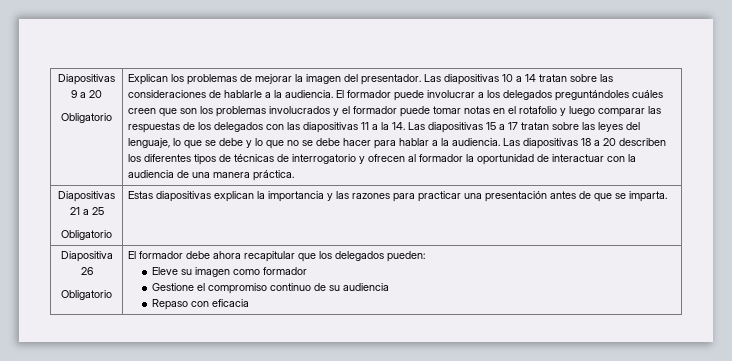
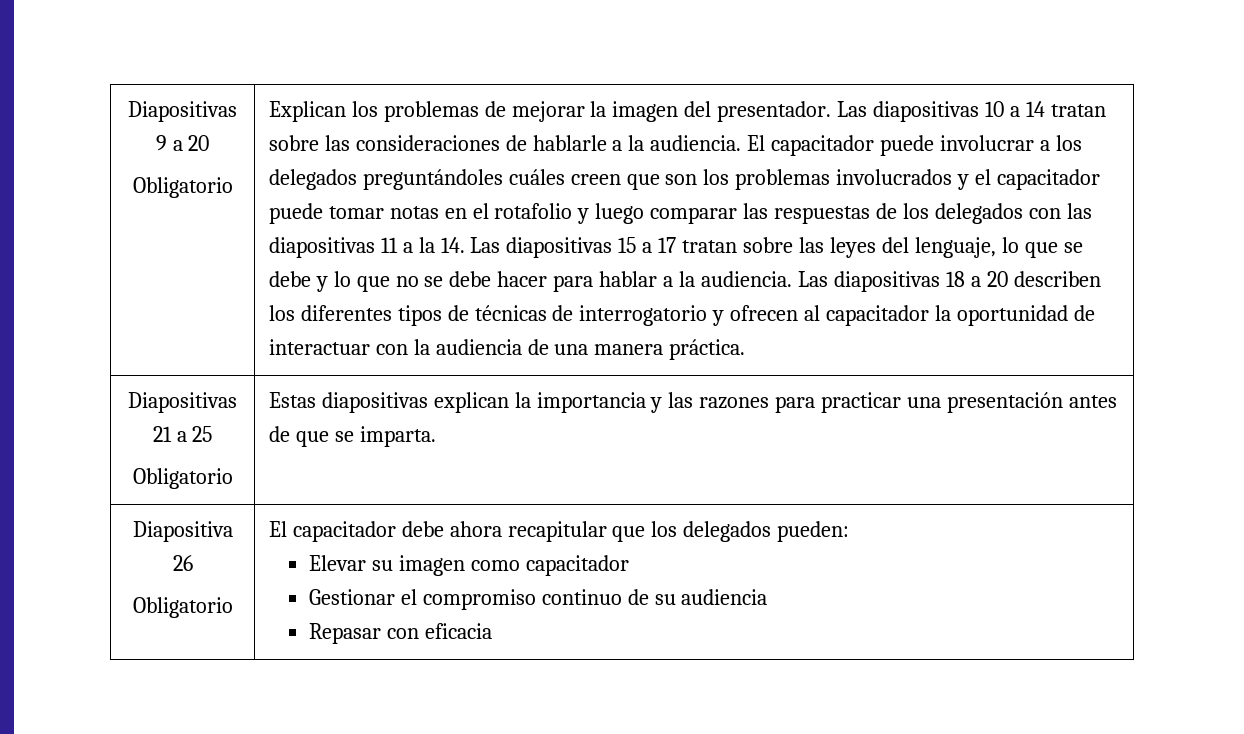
[346,90,391,98] formador -> [771,135,875,156] capacitador
[352,106,397,114] formador -> [997,169,1101,190] capacitador
[418,154,463,162] formador -> [826,305,930,326] capacitador
[138,251,183,259] formador -> [292,521,396,542] capacitador
[152,267,179,275] Eleve -> [308,555,366,571] Elevar
[263,267,308,275] [152,283,195,291] formador // Gestione -> [525,555,629,576] [308,589,395,605] capacitador // Gestionar
[152,299,189,310] Repaso -> [308,623,381,644] Repasar

